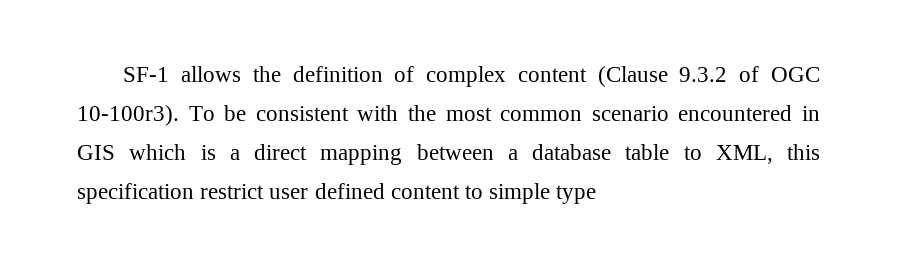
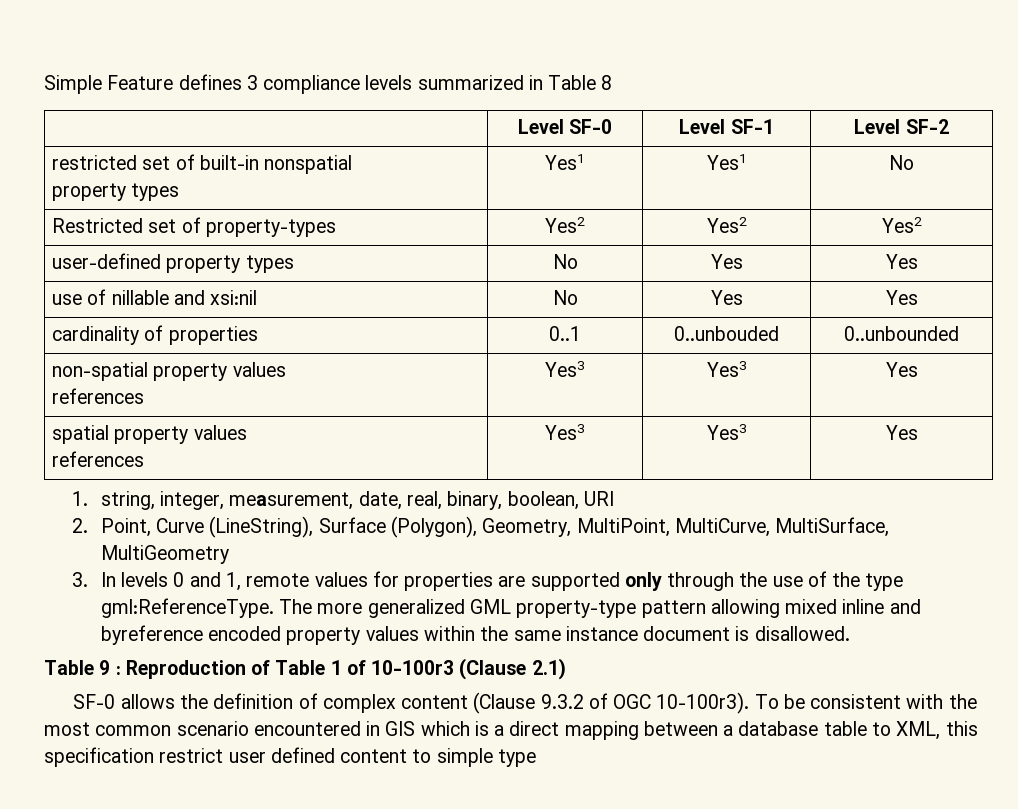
[123,67,170,82] SF-1 -> [44,74,613,94] [517,119,613,134] [679,119,774,134] [854,119,949,134] [52,154,353,174] [52,183,180,201] [545,154,585,170] [706,154,747,170] [889,155,914,170] [52,217,336,237] [545,217,585,233] [706,217,747,233] [881,217,922,233] [52,253,294,273] [552,254,578,269] [710,254,743,269] [885,254,918,269] [52,289,258,305] [552,290,578,305] [710,290,743,305] [885,290,918,305] [52,325,258,345] [549,326,581,341] [674,326,779,341] [844,326,959,341] [52,362,286,381] [52,388,145,404] [545,361,585,377] [706,361,747,377] [885,362,918,377] [52,425,247,444] [52,451,145,467] [545,424,585,440] [706,424,747,440] [885,425,918,440] [72,491,614,510] [72,516,890,538] [100,545,229,564] [72,571,904,591] [100,598,921,618] [100,625,850,645] [44,658,566,680] [73,694,116,709] Simple Feature defines 3 compliance levels summarized in Table 8 // | Level SF-0 | Level SF-1 | Level SF-2 // restricted set of built-in nonspatial // property types | Yes1 | Yes1 | No // Restricted set of property-types | Yes2 | Yes2 | Yes2 // user-defined property types | No | Yes | Yes // use of nillable and xsi:nil | No | Yes | Yes // cardinality of properties | 0..1 | 0..unbouded | 0..unbounded // non-spatial property values // references | Yes3 | Yes3 | Yes // spatial property values // references | Yes3 | Yes3 | Yes // 1. string, integer, measurement, date, real, binary, boolean, URI // 2. Point, Curve (LineString), Surface (Polygon), Geometry, MultiPoint, MultiCurve, MultiSurface, MultiGeometry // 3. In levels 0 and 1, remote values for properties are supported only through the use of the type gml:ReferenceType. The more generalized GML property-type pattern allowing mixed inline and byreference encoded property values within the same instance document is disallowed. // Table 9 : Reproduction of Table 1 of 10-100r3 (Clause 2.1) // SF-0

